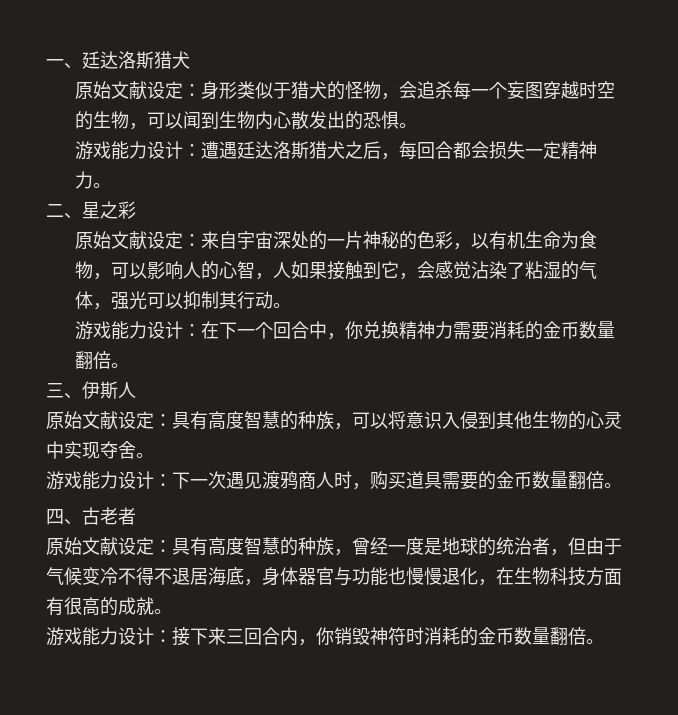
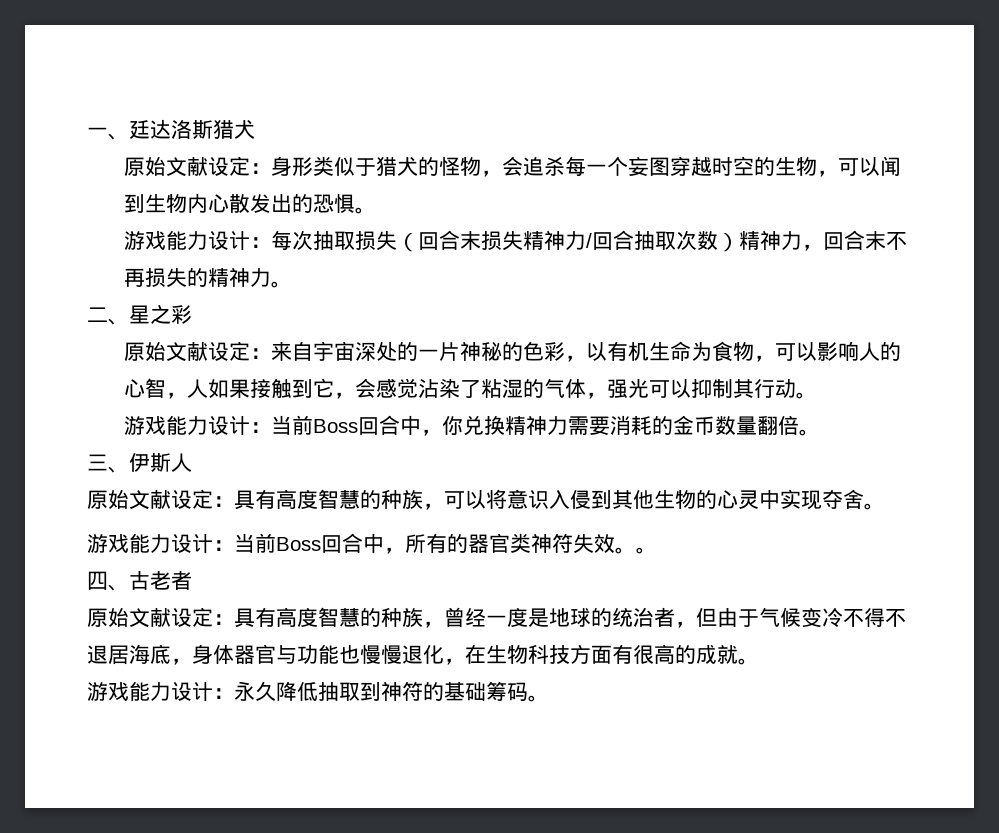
[200,141,561,160] 遭遇廷达洛斯猎犬之后，每回合都会损失一定 -> [271,230,908,252] [124,268,209,288] 每次抽取损失（回合末损失精神力/回合抽取次数）精神力，回合末不再损失的
[200,321,273,339] 在下一个 -> [271,415,359,435] 当前Boss
[172,471,604,490] 下一次遇见渡鸦商人时，购买道具需要的金币数量翻倍 -> [234,533,636,554] 当前Boss回合中，所有的器官类神符失效。
[172,627,586,646] 接下来三回合内，你销毁神符时消耗的金币数量翻倍 -> [234,681,528,701] 永久降低抽取到神符的基础筹码

